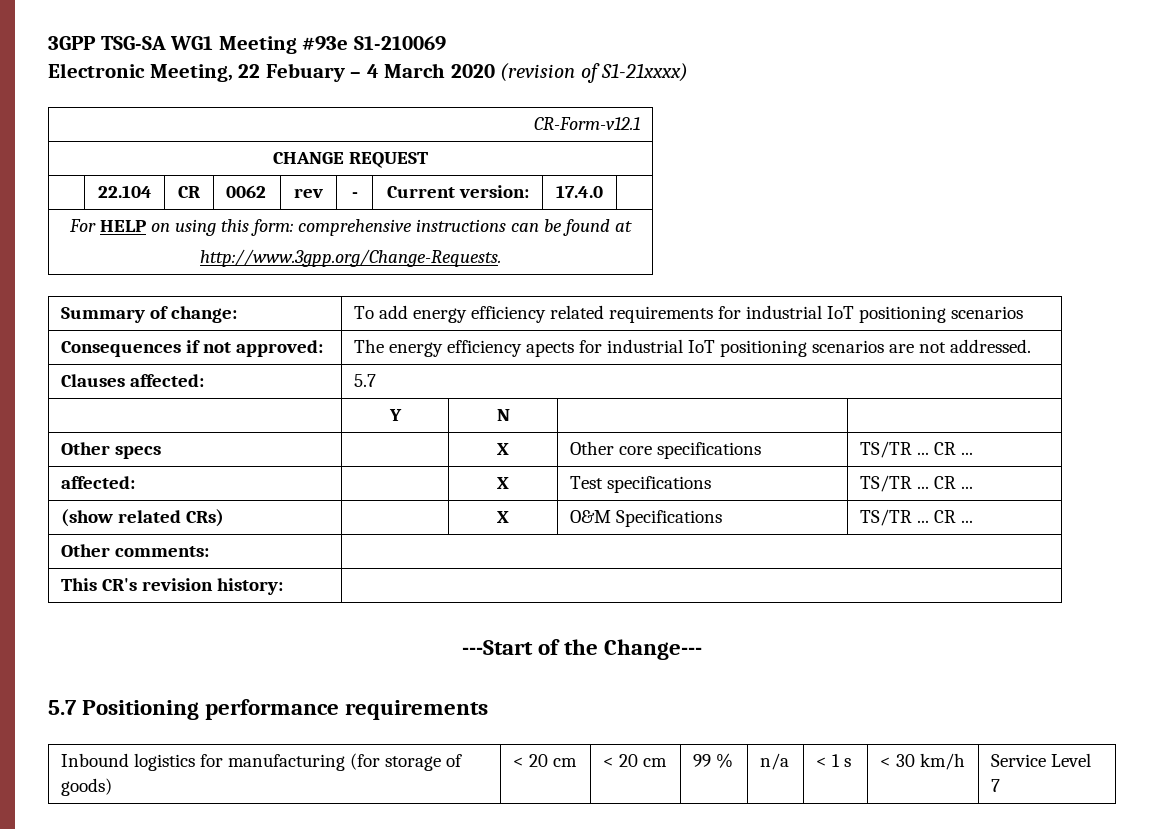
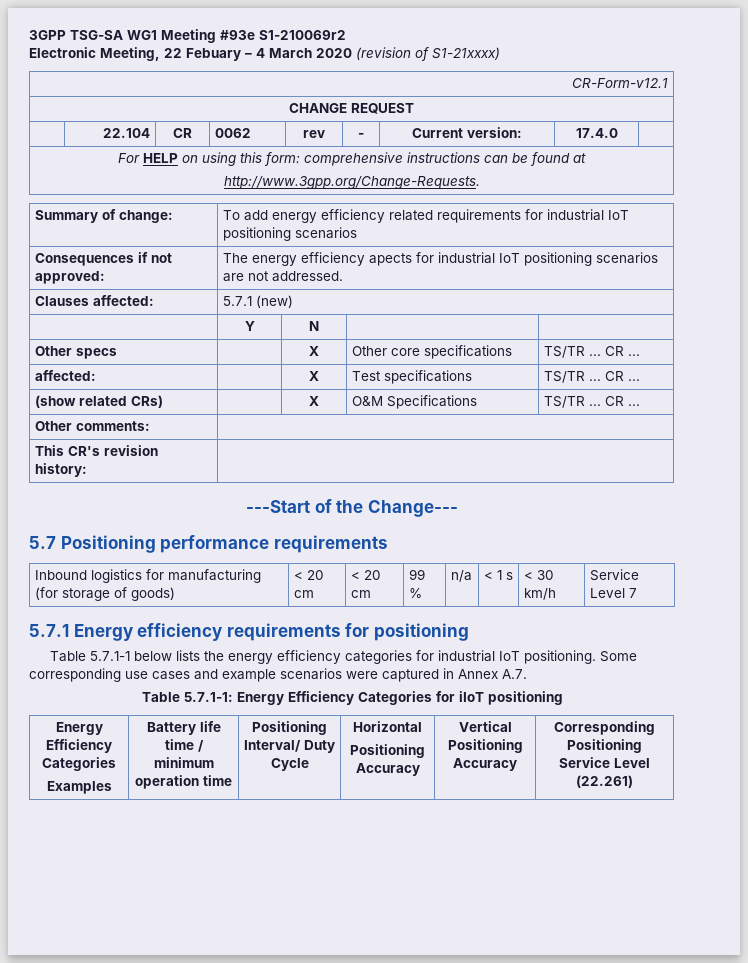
[353,36,446,51] S1-210069 -> [259,30,346,40] S1-210069r2
[353,374,376,387] 5.7 -> [222,295,293,308] 5.7.1 (new)
(1000, 785) none -> [29,623,469,641] [49,650,637,664] [29,668,527,682] [141,691,563,705] [55,722,103,735] [46,739,112,753] [42,757,116,771] [46,781,112,794] [146,721,221,735] [164,739,204,752] [153,757,214,768] [135,775,232,789] [252,721,327,735] [244,740,335,753] [270,758,309,771] [353,721,422,732] [350,744,425,758] [355,763,420,776] [458,721,512,732] [447,739,523,753] [453,758,517,771] [554,721,655,735] [567,739,642,753] [559,757,650,768] [576,775,633,788] // 5.7.1 Energy efficiency requirements for positioning // Table 5.7.1-1 below lists the energy efficiency categories for industrial IoT positioning. Some corresponding use cases and example scenarios were captured in Annex A.7. // Table 5.7.1-1: Energy Efficiency Categories for iIoT positioning // Energy Efficiency Categories // Examples | Battery life time / minimum operation time | Positioning Interval/ Duty Cycle | Horizontal // Positioning Accuracy | Vertical Positioning Accuracy | Corresponding Positioning Service Level (22.261)

